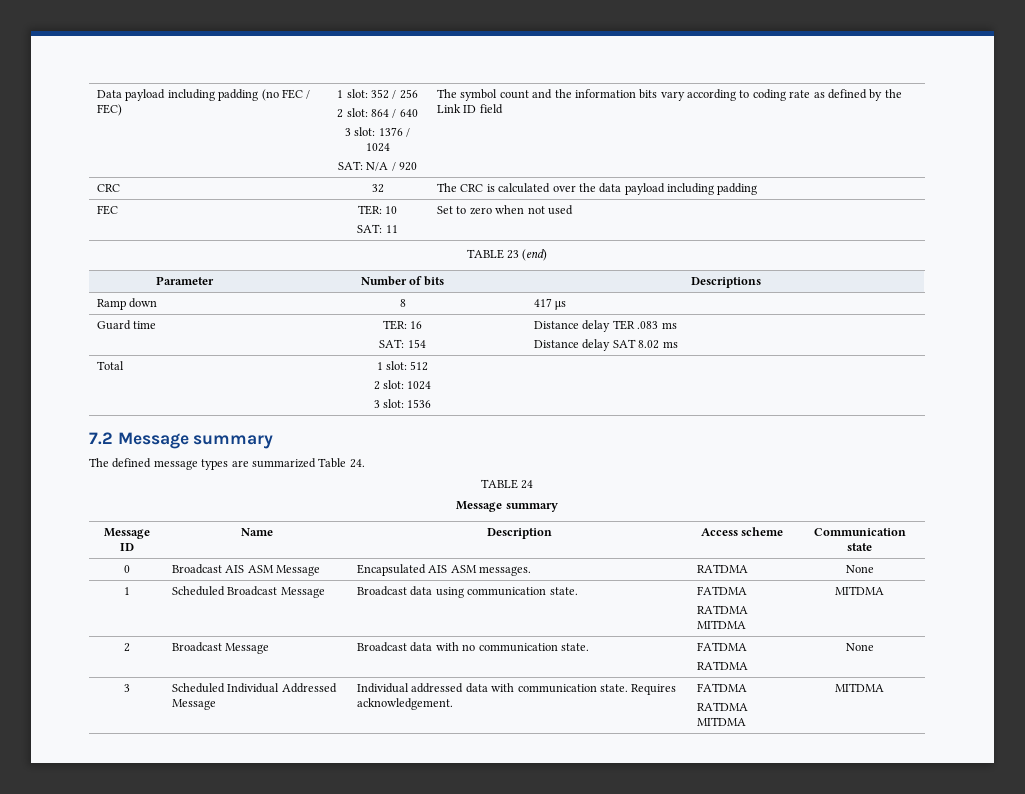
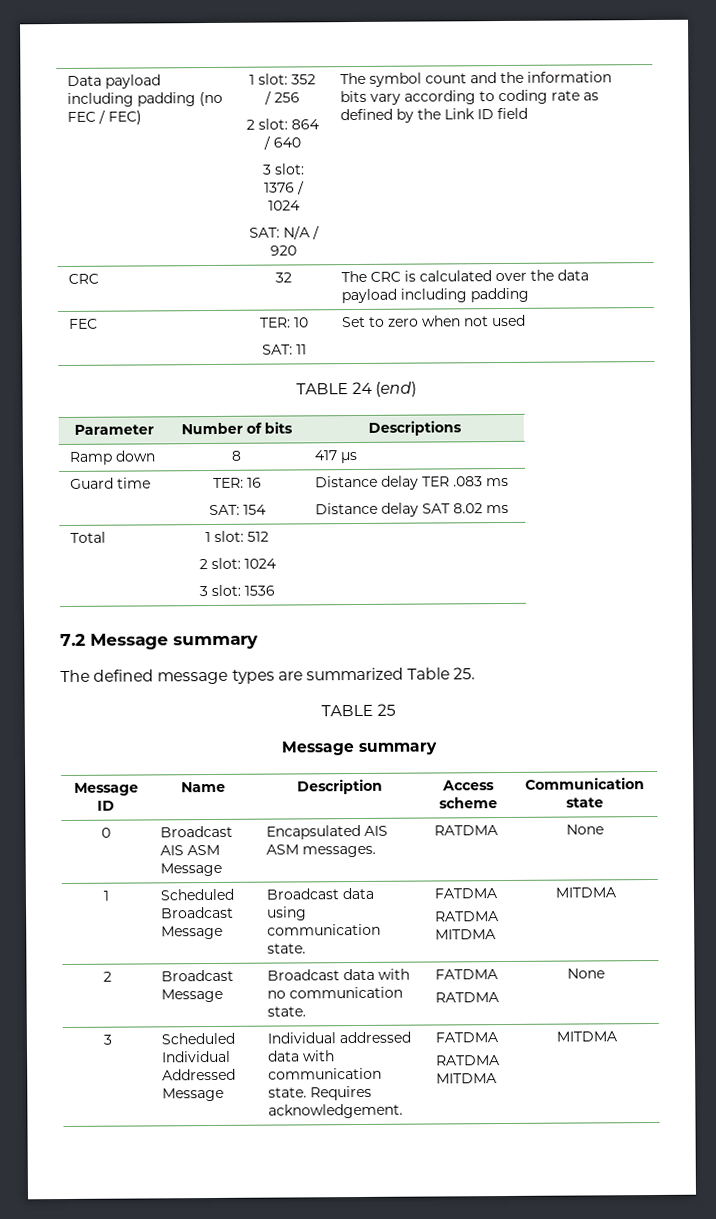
[507,250,519,259] 23 -> [351,381,373,395] 24
[349,459,365,468] [480,479,534,489] 24. // TABLE 24 -> [453,667,476,680] [321,703,396,717] 25. // TABLE 25

